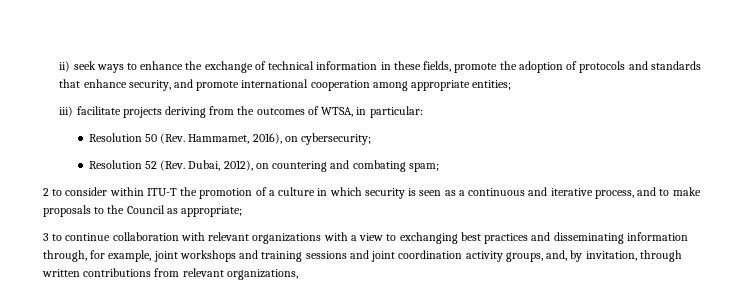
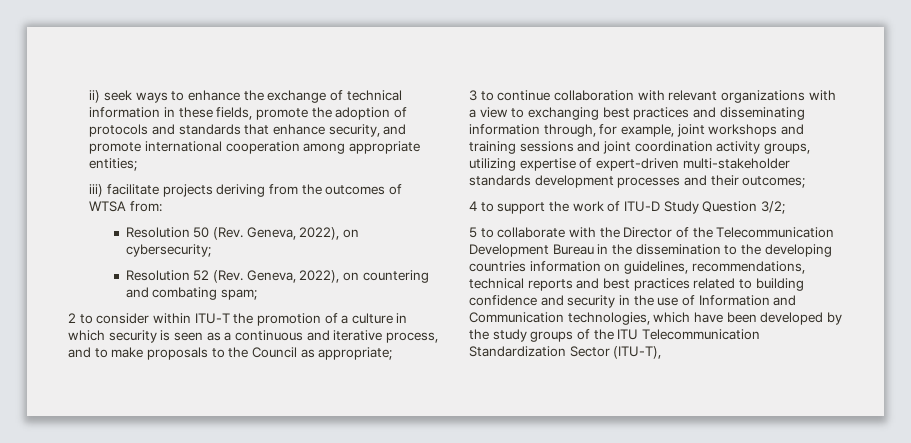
[321,106,423,118] WTSA, in particular: -> [89,201,163,212] WTSA from:
[188,133,282,144] Hammamet, 2016), -> [246,227,340,240] Geneva, 2022),
[188,160,253,171] Dubai, 2012), -> [246,270,340,283] Geneva, 2022),
[546,250,682,262] [42,268,298,280] and, by invitation, through written contributions from relevant organizations, -> [469,158,790,171] [469,175,806,188] [469,201,785,214] [469,227,835,238] [469,244,832,257] [469,261,805,274] [469,278,804,291] [469,295,797,308] [469,312,842,325] [469,329,760,342] [469,346,662,359] utilizing expertise of expert-driven multi-stakeholder standards development processes and their outcomes; // 4 to support the work of ITU-D Study Question 3/2; // 5 to collaborate with the Director of the Telecommunication Development Bureau in the dissemination to the developing countries information on guidelines, recommendations, technical reports and best practices related to building confidence and security in the use of Information and Communication technologies, which have been developed by the study groups of the ITU Telecommunication Standardization Sector (ITU-T),

